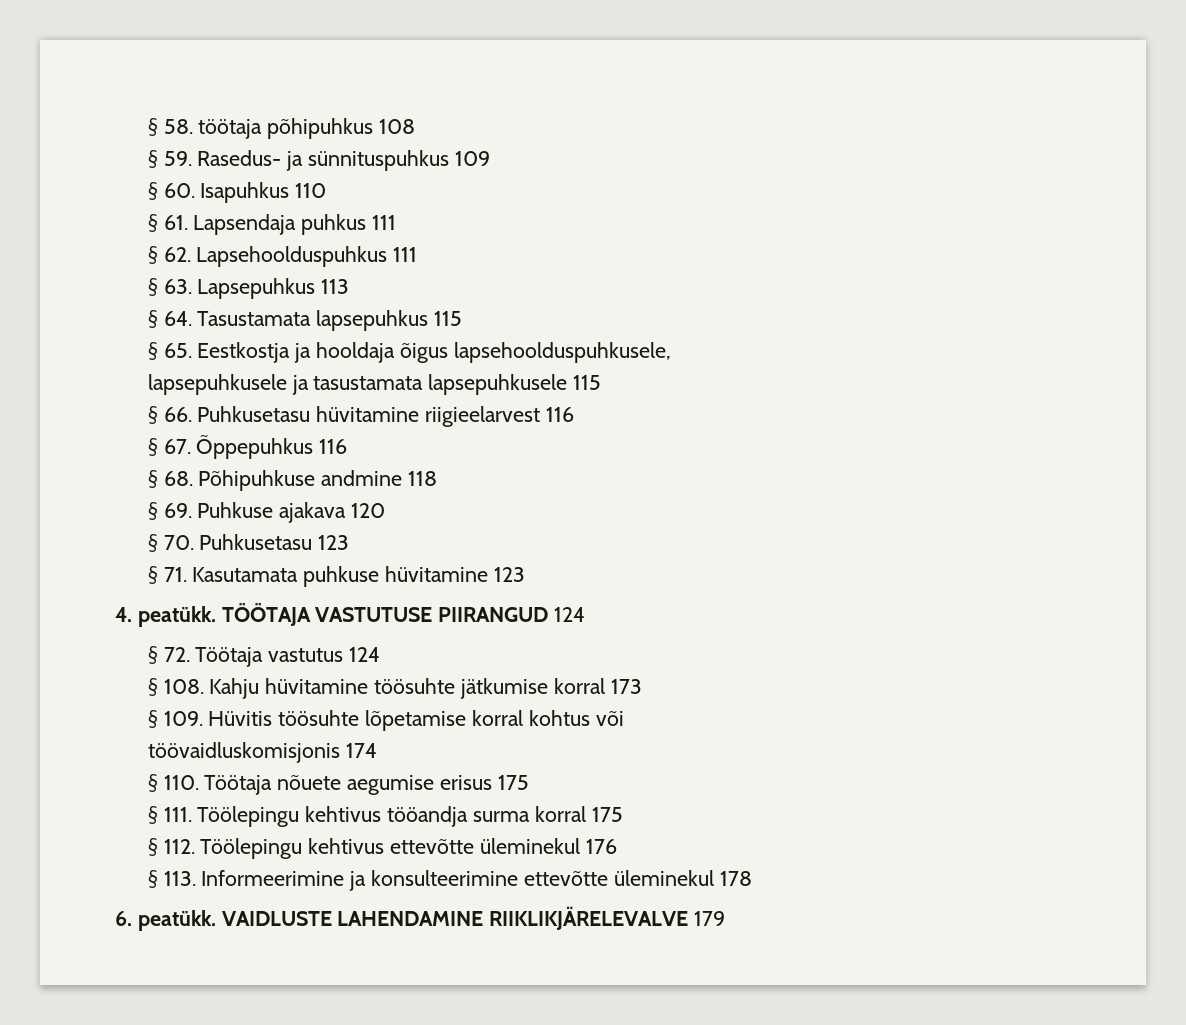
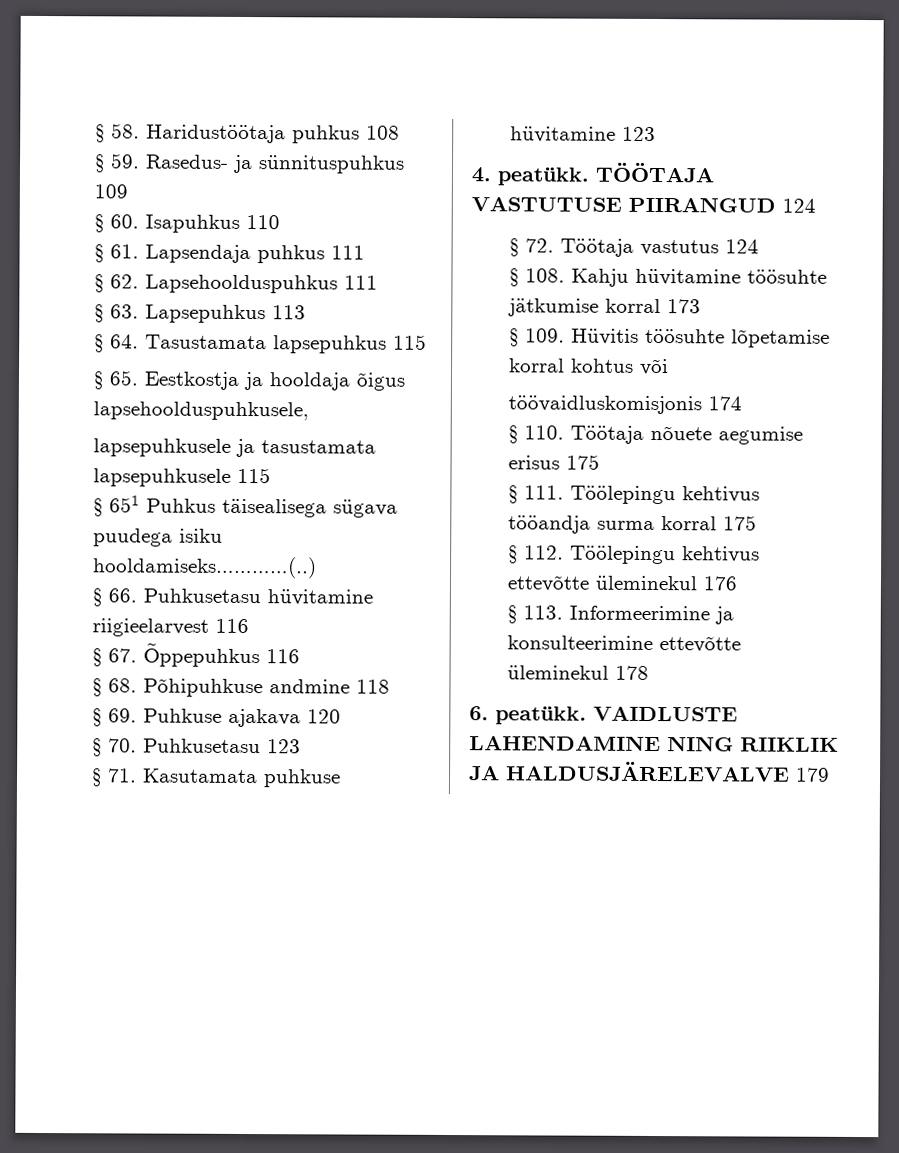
[198,118,374,139] töötaja põhipuhkus -> [145,124,360,144] Haridustöötaja puhkus
(602, 382) none -> [92,495,398,518] [92,528,223,547] [91,556,317,579] // § 651 Puhkus täisealisega sügava puudega isiku hooldamiseks…………(..)
[489,906,689,930] RIIKLIKJÄRELEVALVE -> [667,736,839,752] [469,761,790,782] NING RIIKLIK JA HALDUSJÄRELEVALVE

